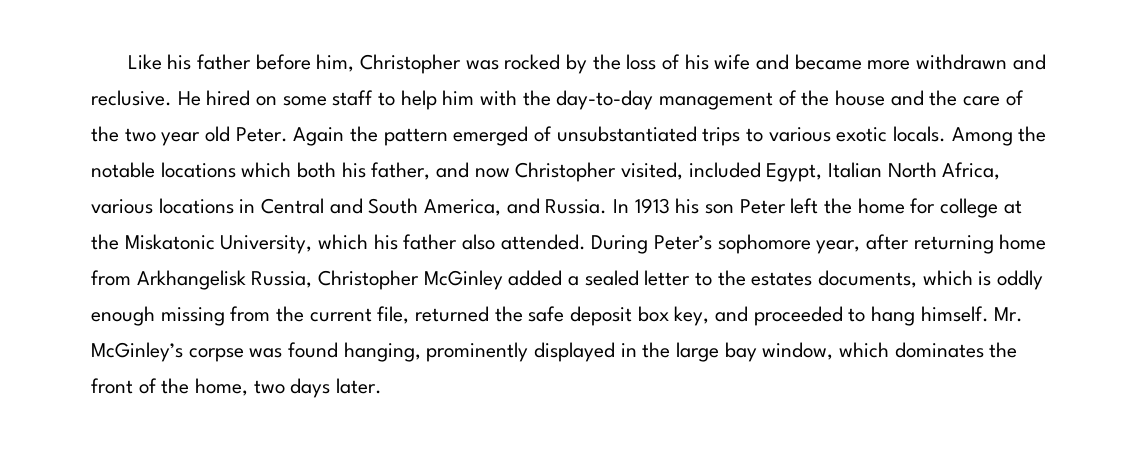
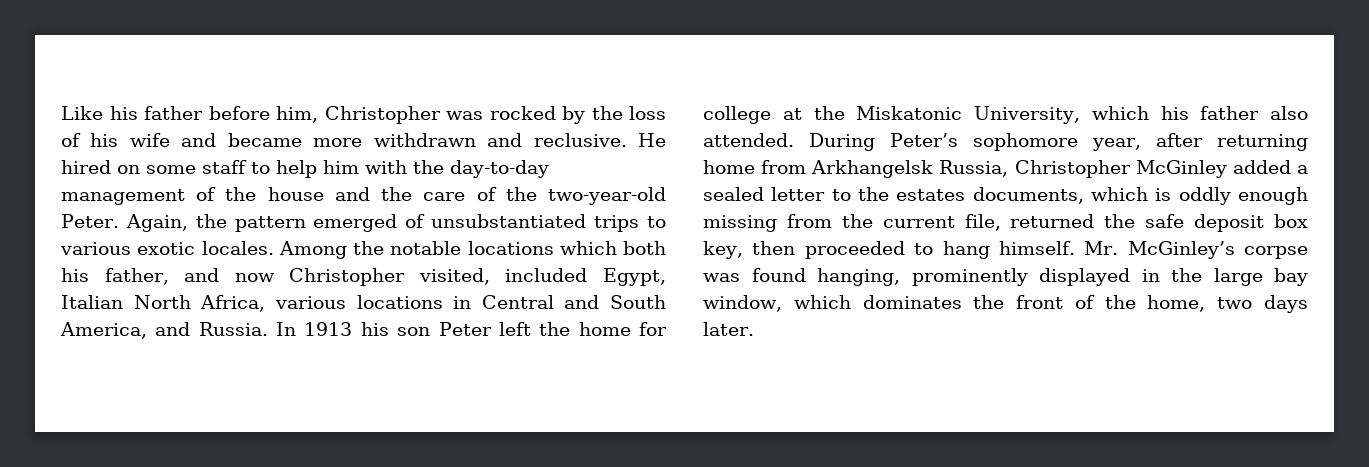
[124,126,345,146] two year old Peter. Again -> [548,187,666,205] [61,214,188,232] two-year-old Peter. Again,
[893,126,947,142] locals. -> [201,241,274,255] locales.
[136,270,246,290] Arkhangelisk -> [811,160,934,178] Arkhangelsk
[715,306,749,322] and -> [752,241,796,255] then

